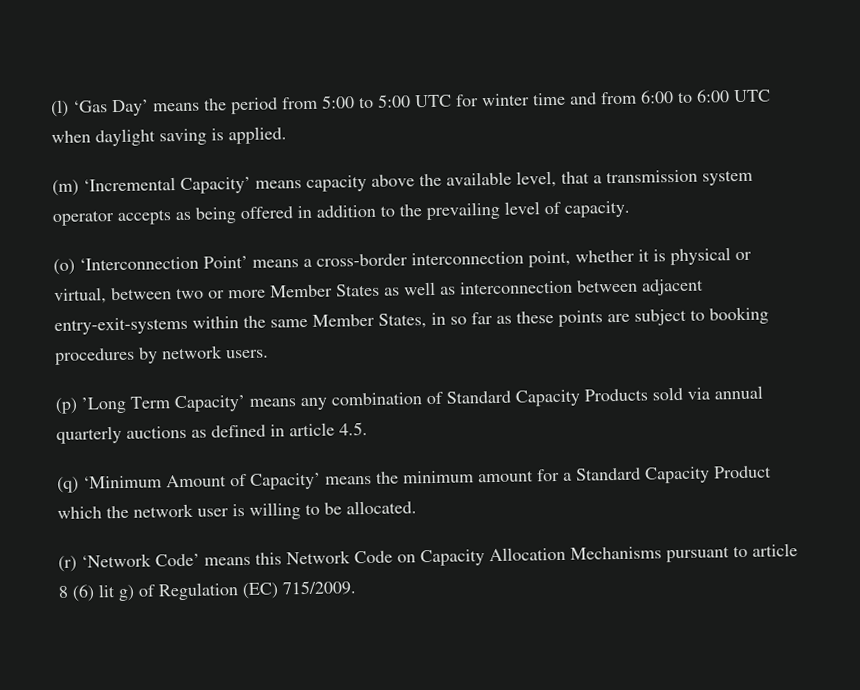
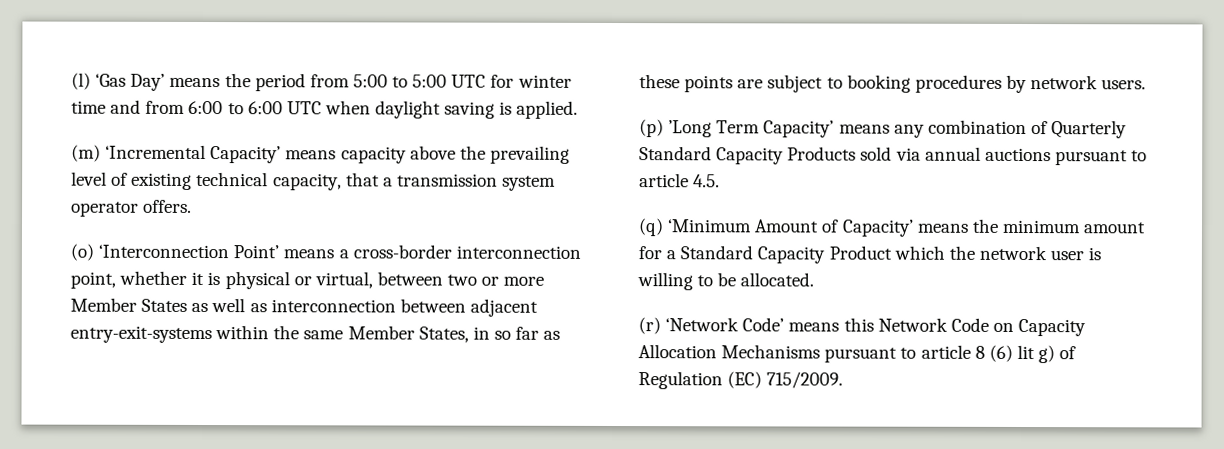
[446,170,557,188] available level, -> [489,145,570,164] [71,171,342,191] prevailing level of existing technical capacity,
[117,200,630,225] accepts as being offered in addition to the prevailing level of capacity. -> [143,199,193,213] offers.
(443, 398) none -> [1051,120,1128,139] Quarterly
[56,424,285,445] quarterly auctions as defined in -> [984,147,1148,166] auctions pursuant to

